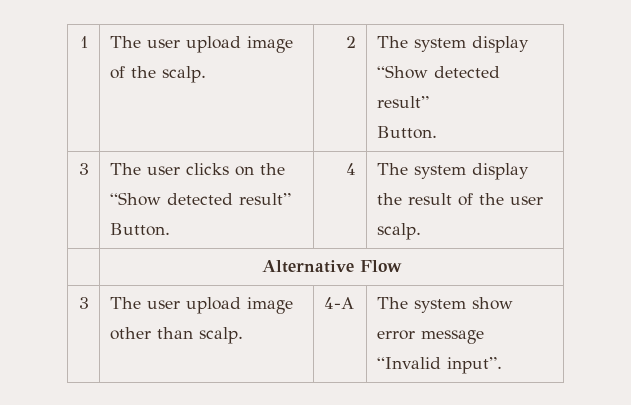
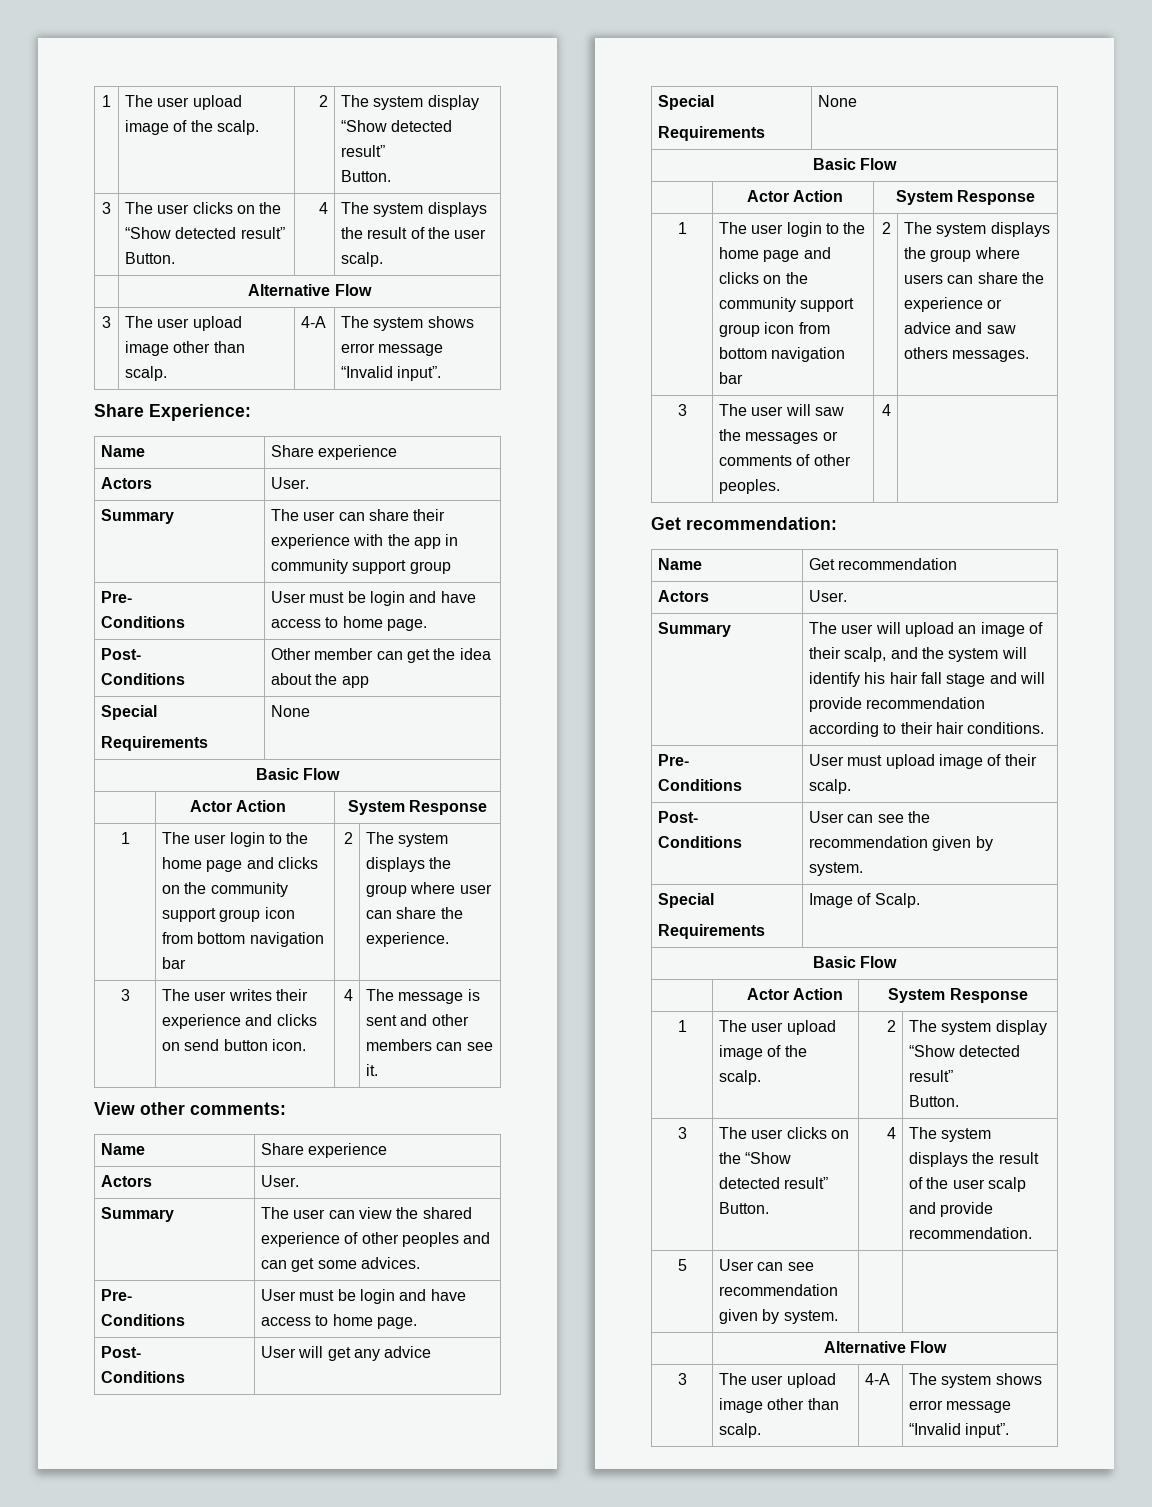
[471,163,529,180] display -> [427,202,487,217] displays
[471,297,513,310] [376,330,484,344] [376,357,502,374] show error message “Invalid input”. -> [427,316,474,328] [341,343,444,356] [341,366,442,381] [94,404,251,421] [101,445,146,457] [271,445,398,460] [101,477,153,489] [271,477,310,489] [101,509,175,524] [271,509,446,521] [271,534,459,549] [271,559,451,574] [101,591,133,603] [101,616,186,628] [271,591,476,606] [271,616,428,631] [101,648,142,660] [101,673,186,685] [271,648,491,663] [271,673,369,688] [101,705,158,720] [101,736,209,751] [271,705,311,717] [255,768,341,780] [189,800,287,812] [347,800,488,815] [120,832,130,844] [162,832,309,847] [162,857,319,872] [162,882,288,897] [162,907,295,922] [162,932,324,947] [162,957,187,969] [343,832,353,844] [366,832,449,847] [366,857,452,872] [366,882,492,897] [366,907,463,919] [366,932,450,947] [120,989,130,1001] [162,989,309,1001] [162,1014,317,1029] [162,1039,307,1051] [343,989,353,1001] [366,989,480,1004] [366,1014,469,1026] [366,1039,493,1051] [366,1064,379,1076] [94,1102,286,1115] [101,1143,146,1155] [261,1143,388,1158] [101,1175,153,1187] [261,1175,300,1187] [101,1207,175,1222] [261,1207,472,1219] [261,1232,491,1247] [261,1257,421,1272] [101,1289,133,1301] [101,1314,186,1326] [261,1289,466,1304] [261,1314,418,1329] [101,1346,142,1358] [101,1371,186,1383] [261,1346,432,1361] [658,95,715,110] [658,126,766,141] [818,95,858,107] [812,158,898,170] [746,190,844,202] [895,190,1036,205] [677,222,687,234] [719,222,866,237] [719,247,831,262] [719,272,808,284] [719,297,855,312] [719,322,830,337] [719,347,846,362] [719,372,744,384] [881,222,891,234] [904,222,1050,237] [904,247,1020,262] [904,272,1045,284] [904,297,1003,312] [904,322,1016,334] [904,347,1030,362] [677,404,687,416] [719,404,845,416] [719,429,838,444] [719,454,851,466] [719,479,781,494] [881,404,891,416] [651,517,837,530] [658,558,703,570] [809,558,958,570] [658,590,710,602] [809,590,848,602] [658,622,732,637] [809,622,1044,637] [809,647,1027,662] [809,672,1046,687] [809,697,986,712] [809,722,1045,737] [658,754,690,766] [658,779,743,791] [809,754,1037,769] [809,779,852,794] [658,811,699,823] [658,836,743,848] [809,811,931,823] [809,836,993,851] [809,862,864,876] [658,893,715,908] [658,924,766,939] [809,893,920,908] [812,956,898,968] [746,988,844,1000] [888,988,1028,1003] [677,1020,687,1032] [719,1020,836,1035] [719,1045,807,1060] [719,1070,762,1085] [886,1020,896,1032] [909,1020,1047,1035] [909,1045,1021,1057] [909,1070,954,1082] [909,1095,960,1107] [677,1127,687,1139] [719,1127,850,1139] [719,1152,792,1164] [719,1177,829,1189] [719,1202,770,1214] [886,1127,896,1139] [909,1127,992,1142] [909,1152,1039,1167] [909,1177,1027,1192] [909,1202,994,1217] [909,1227,1033,1239] [677,1259,687,1271] [719,1259,814,1271] [719,1284,839,1296] [719,1309,838,1324] [823,1341,948,1353] [677,1373,687,1385] [719,1373,836,1388] [719,1398,839,1413] [719,1423,762,1438] [865,1373,891,1385] [909,1373,1042,1388] [909,1400,1012,1413] [909,1423,1010,1438] shows error message “Invalid input”. // Share Experience: // Name | Share experience // Actors | User. // Summary | The user can share their experience with the app in community support group // Pre- // Conditions | User must be login and have access to home page. // Post- // Conditions | Other member can get the idea about the app // Special // Requirements | None // Basic Flow // | Actor Action | System Response // 1 | The user login to the home page and clicks on the community support group icon from bottom navigation bar | 2 | The system displays the group where user can share the experience. // 3 | The user writes their experience and clicks on send button icon. | 4 | The message is sent and other members can see it. // View other comments: // Name | Share experience // Actors | User. // Summary | The user can view the shared experience of other peoples and can get some advices. // Pre- // Conditions | User must be login and have access to home page. // Post- // Conditions | User will get any advice // Special // Requirements | None // Basic Flow // | Actor Action | System Response // 1 | The user login to the home page and clicks on the community support group icon from bottom navigation bar | 2 | The system displays the group where users can share the experience or advice and saw others messages. // 3 | The user will saw the messages or comments of other peoples. | 4 | // Get recommendation: // Name | Get recommendation // Actors | User. // Summary | The user will upload an image of their scalp, and the system will identify his hair fall stage and will provide recommendation according to their hair conditions. // Pre- // Conditions | User must upload image of their scalp. // Post- // Conditions | User can see the recommendation given by system. // Special // Requirements | Image of Scalp. // Basic Flow // | Actor Action | System Response // 1 | The user upload image of the scalp. | 2 | The system display “Show detected result” // Button. // 3 | The user clicks on the “Show detected result” Button. | 4 | The system displays the result of the user scalp and provide recommendation. // 5 | User can see recommendation given by system. | | // | Alternative Flow // 3 | The user upload image other than scalp. | 4-A | The system shows error message “Invalid input”.

